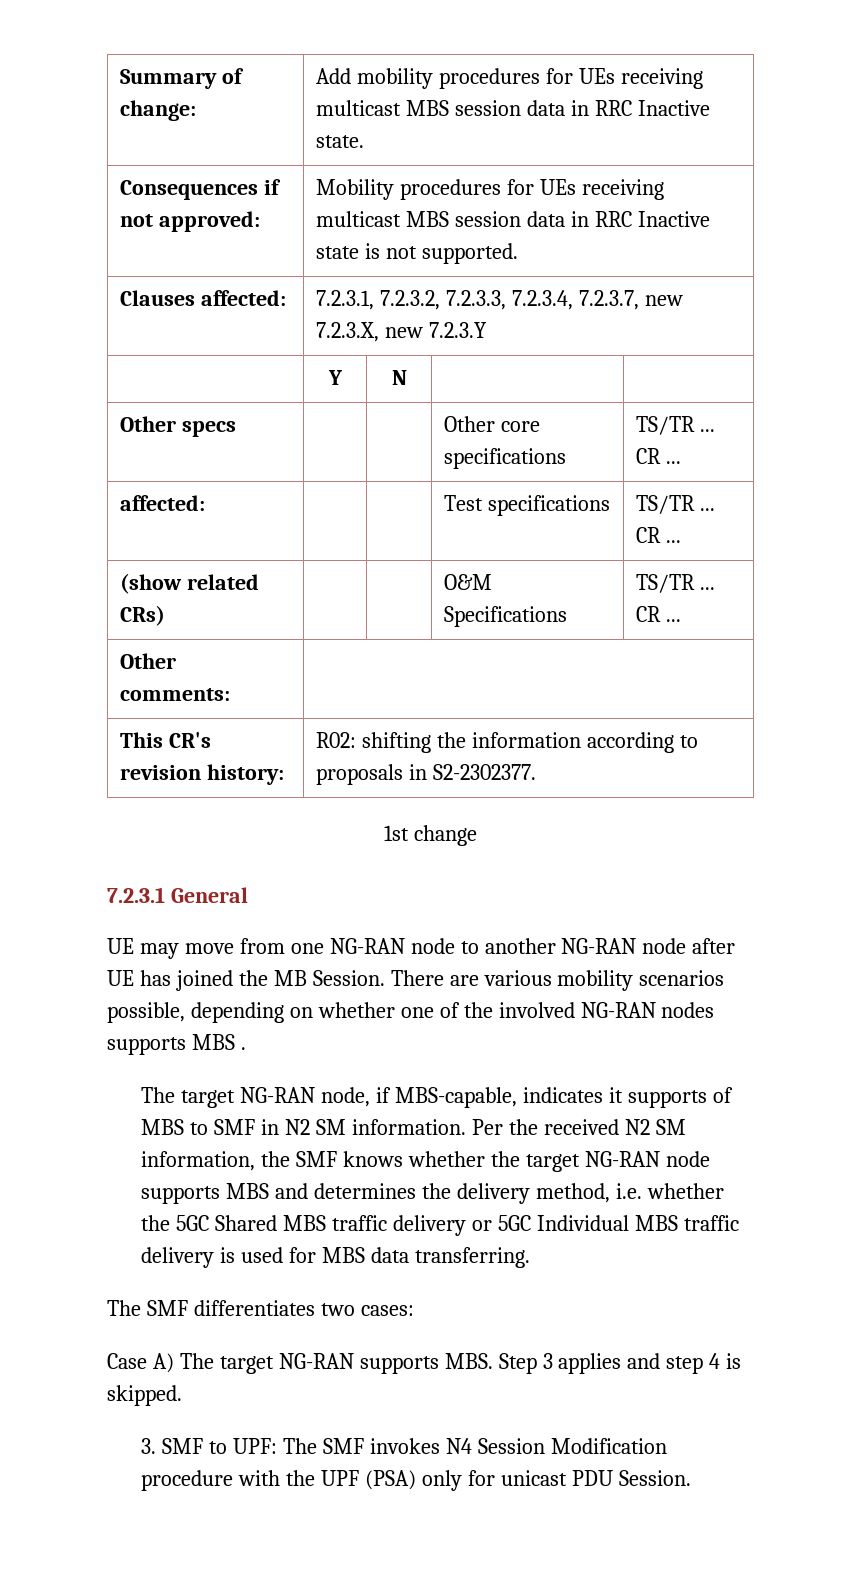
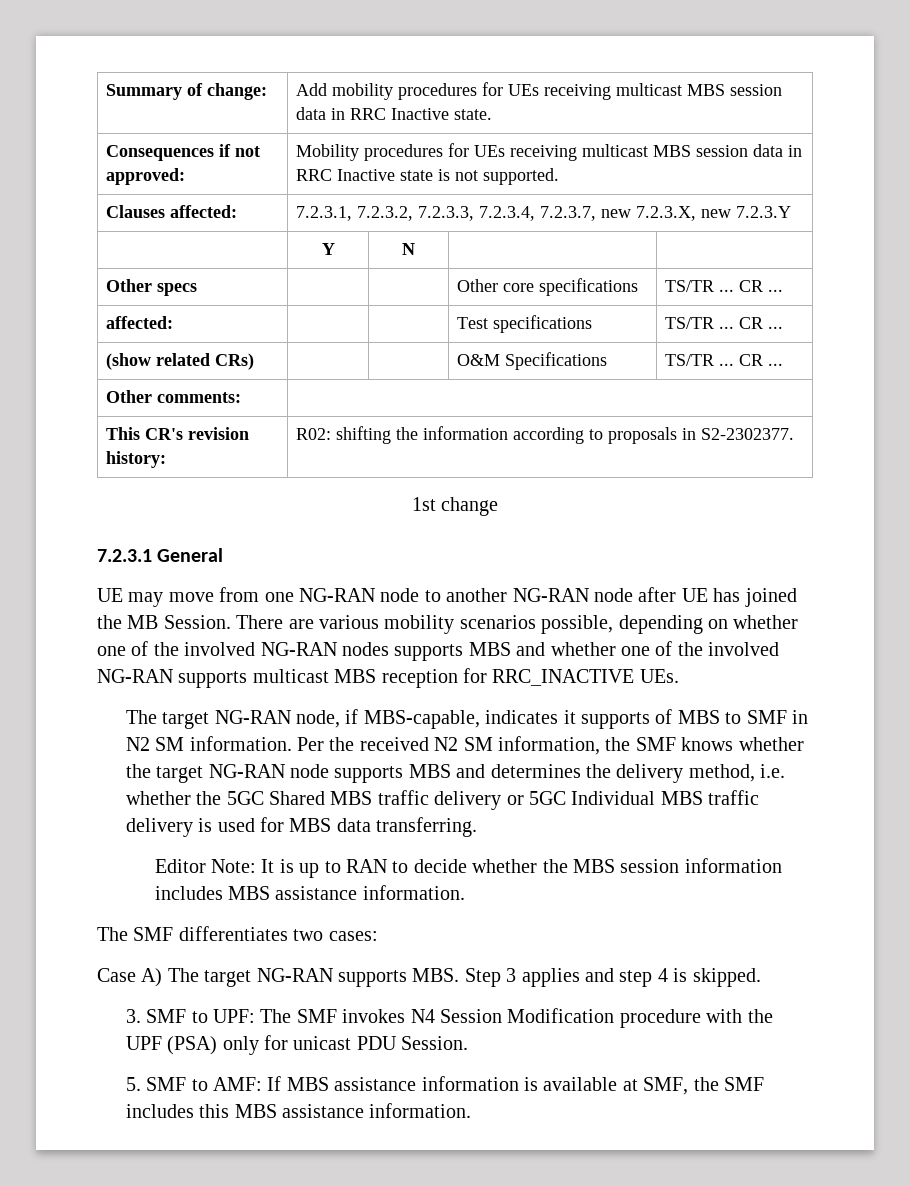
[240,1047,246,1050] . -> [516,641,780,656] [97,668,679,688] and whether one of the involved NG-RAN supports multicast MBS reception for RRC_INACTIVE UEs.
(530, 1257) none -> [154,858,782,878] [154,885,465,900] // Editor Note: It is up to RAN to decide whether the MBS session information includes MBS assistance information.
(691, 1478) none -> [125,1076,764,1095] [125,1103,472,1118] // 5. SMF to AMF: If MBS assistance information is available at SMF, the SMF includes this MBS assistance information.

